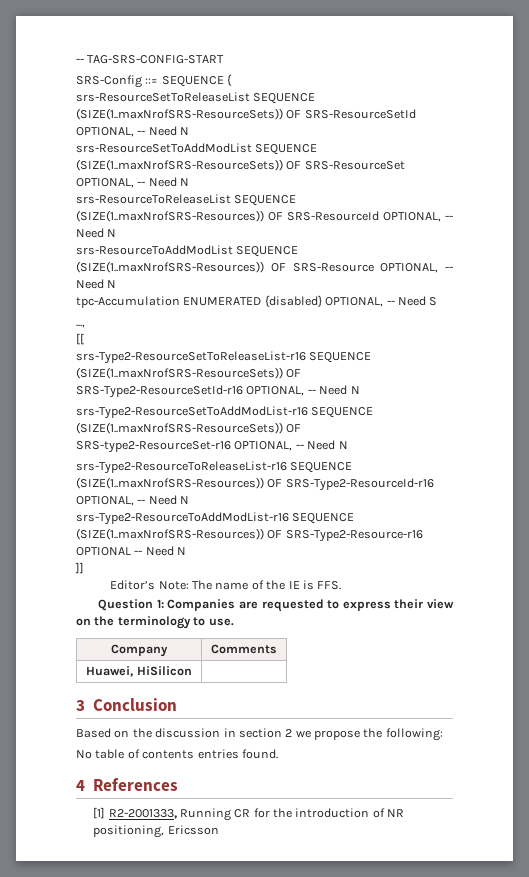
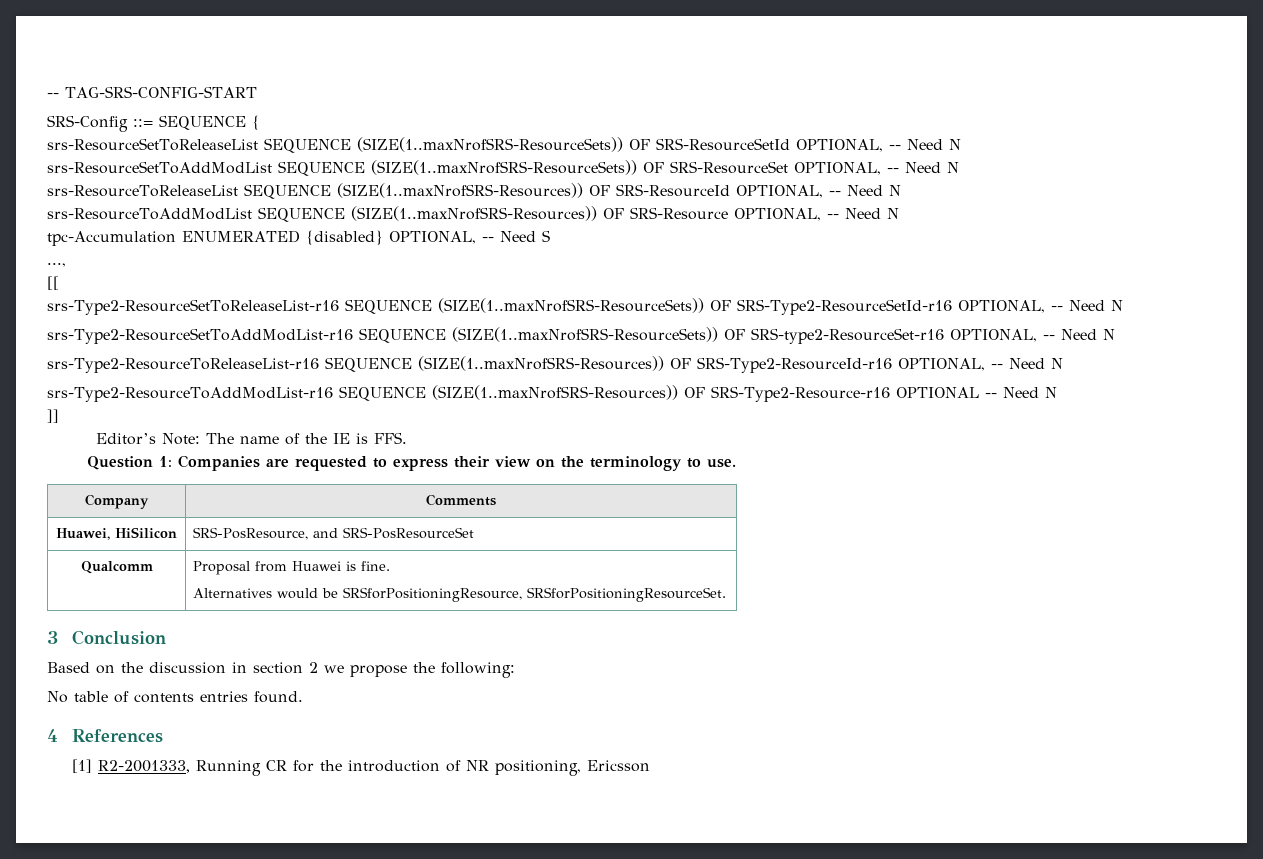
(192, 671) none -> [193,527,475,540] [80,561,153,574] [193,561,391,575] [193,587,727,602] SRS-PosResource, and SRS-PosResourceSet // Qualcomm | Proposal from Huawei is fine. // Alternatives would be SRSforPositioningResource, SRSforPositioningResourceSet.

